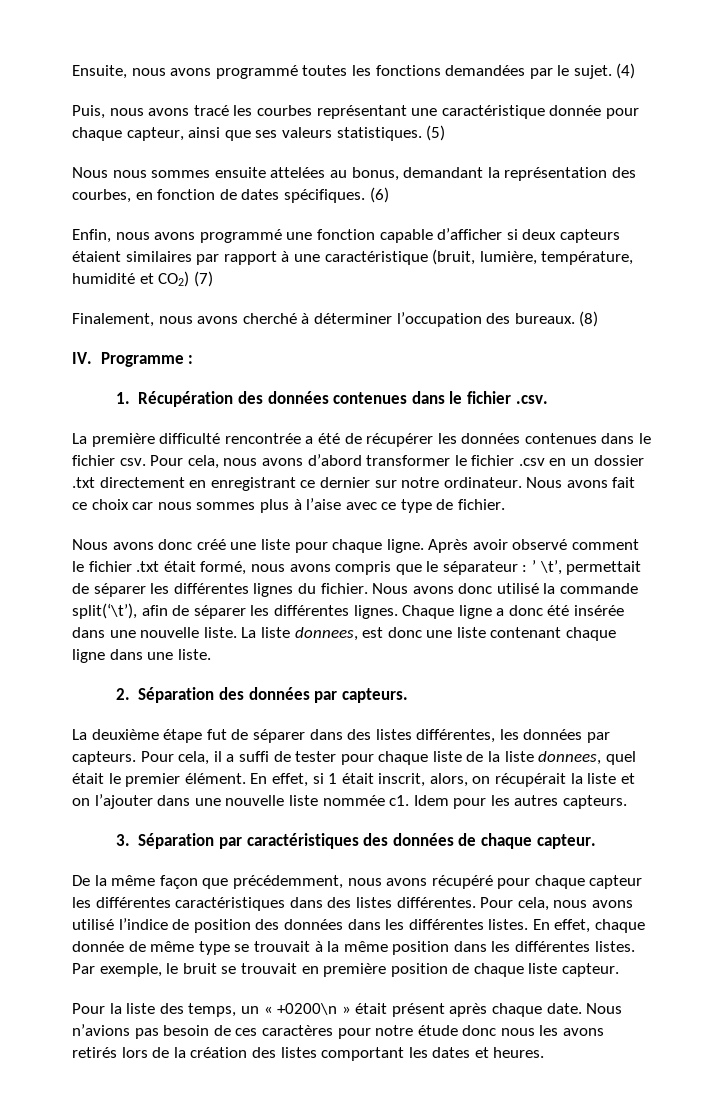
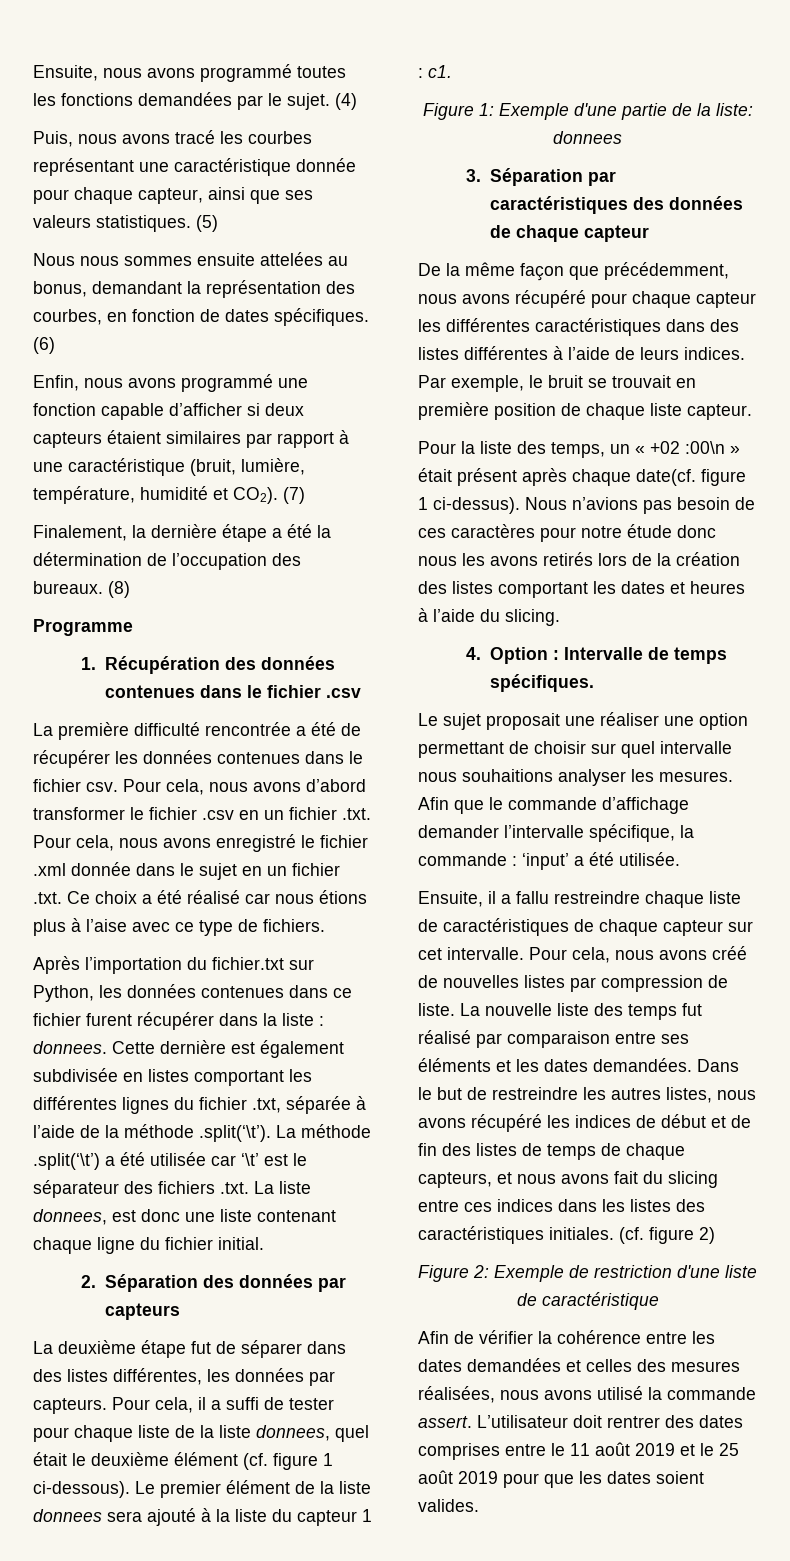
[158,271,190,287] CO2) -> [233,487,278,504] CO2).
[158,313,392,324] nous avons cherché à déterminer -> [132,524,331,542] [33,552,167,566] la dernière étape a été la détermination de
[72,352,92,364] IV. -> (130, 589) none
[188,355,194,364] : -> (133, 627) none
[515,395,548,404] .csv. -> [325,688,361,698] .csv
[593,455,644,466] [72,477,636,491] [72,499,129,510] dossier .txt directement en enregistrant ce dernier sur notre ordinateur. Nous avons fait ce choix -> [289,807,371,820] [33,834,368,852] [33,862,340,880] [33,890,240,904] fichier .txt. Pour cela, nous avons enregistré le fichier .xml donnée dans le sujet en un fichier .txt. Ce choix a été réalisé
[196,502,256,510] sommes -> [319,890,367,904] étions
[458,499,506,510] [72,539,640,553] [72,560,642,575] [72,583,639,597] [72,603,625,619] [72,627,237,638] fichier. // Nous avons donc créé une liste pour chaque ligne. Après avoir observé comment le fichier .txt était formé, nous avons compris que le séparateur : ’ \t’, permettait de séparer les différentes lignes du fichier. Nous avons donc utilisé la commande split(‘\t’), afin de séparer les différentes lignes. Chaque ligne a donc été insérée dans une nouvelle liste. -> [263,919,325,932] [33,956,314,974] [33,984,352,1002] [33,1012,324,1030] [33,1040,344,1058] [33,1068,312,1086] [33,1096,366,1114] [33,1124,371,1142] [33,1152,307,1170] [33,1180,249,1198] fichiers. // Après l’importation du fichier.txt sur Python, les données contenues dans ce fichier furent récupérer dans la liste : donnees. Cette dernière est également subdivisée en listes comportant les différentes lignes du fichier .txt, séparée à l’aide de la méthode .split(‘\t’). La méthode .split(‘\t’) a été utilisée car ‘\t’ est le séparateur des fichiers .txt.
[109,649,211,660] dans une liste. -> [140,1237,264,1250] du fichier initial.
[341,688,408,703] capteurs. -> [104,1303,180,1320] capteurs
[125,773,635,787] [72,794,628,809] premier élément. En effet, si 1 était inscrit, alors, on récupérait la liste et on l’ajouter dans une nouvelle liste nommée c1. Idem pour les autres capteurs. -> [91,1452,333,1470] [33,1480,371,1498] [33,1508,372,1526] [418,65,452,78] [422,103,753,120] [553,131,622,144] deuxième élément (cf. figure 1 ci-dessous). Le premier élément de la liste donnees sera ajouté à la liste du capteur 1 : c1. // Figure 1: Exemple d'une partie de la liste: donnees
[536,834,596,849] capteur. -> [583,225,649,242] capteur
[396,897,633,911] [72,918,646,933] [72,941,635,955] différentes. Pour cela, nous avons utilisé l’indice de position des données dans les différentes listes. En effet, chaque donnée de même type se trouvait à la même position dans les différentes listes. -> [464,346,745,360] différentes à l’aide de leurs indices.
[277,1003,338,1015] +0200\n -> [650,441,725,454] +02 :00\n
[546,1003,582,1014] date. -> [636,469,746,486] [418,497,520,514] date(cf. figure 1 ci-dessus).
[493,1047,545,1058] heures. -> [690,581,745,594] [418,608,560,626] [465,647,727,664] [489,674,594,692] [418,712,748,730] [418,741,732,758] [418,769,733,786] [418,797,689,814] [418,824,694,842] [418,852,680,870] [418,891,741,908] [418,918,753,936] [418,946,747,963] [418,975,728,992] [418,1003,702,1020] [418,1030,689,1048] [418,1058,739,1072] [418,1087,756,1103] [418,1114,751,1132] [418,1143,685,1160] [418,1171,718,1188] [418,1199,705,1212] [418,1226,715,1244] [418,1265,757,1282] [516,1292,659,1310] [418,1330,715,1344] [418,1358,740,1372] [418,1386,756,1403] [418,1415,743,1428] [418,1442,739,1460] [418,1470,704,1488] [418,1499,479,1512] heures à l’aide du slicing. // 4. Option : Intervalle de temps spécifiques. // Le sujet proposait une réaliser une option permettant de choisir sur quel intervalle nous souhaitions analyser les mesures. Afin que le commande d’affichage demander l’intervalle spécifique, la commande : ‘input’ a été utilisée. // Ensuite, il a fallu restreindre chaque liste de caractéristiques de chaque capteur sur cet intervalle. Pour cela, nous avons créé de nouvelles listes par compression de liste. La nouvelle liste des temps fut réalisé par comparaison entre ses éléments et les dates demandées. Dans le but de restreindre les autres listes, nous avons récupéré les indices de début et de fin des listes de temps de chaque capteurs, et nous avons fait du slicing entre ces indices dans les listes des caractéristiques initiales. (cf. figure 2) // Figure 2: Exemple de restriction d'une liste de caractéristique // Afin de vérifier la cohérence entre les dates demandées et celles des mesures réalisées, nous avons utilisé la commande assert. L’utilisateur doit rentrer des dates comprises entre le 11 août 2019 et le 25 août 2019 pour que les dates soient valides.

